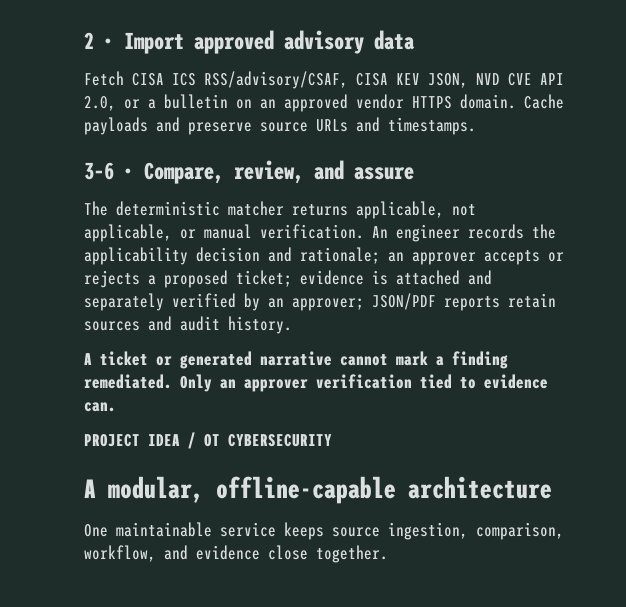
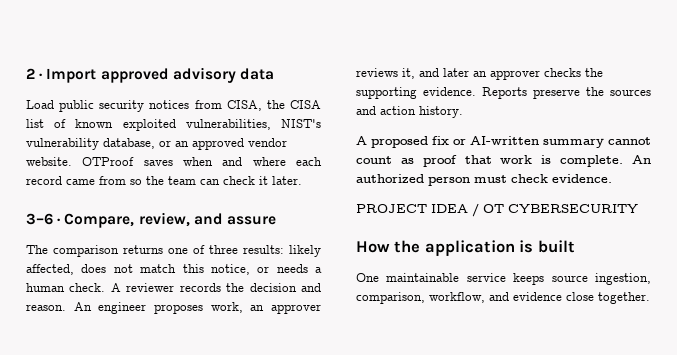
[84,71,564,89] [84,94,564,112] [84,117,476,135] Fetch CISA ICS RSS/advisory/CSAF, CISA KEV JSON, NVD CVE API 2.0, or a bulletin on an approved vendor HTTPS domain. Cache payloads and preserve source URLs and timestamps. -> [26,100,321,112] [26,119,321,131] [26,138,287,150] [26,157,322,166] [26,176,302,185] Load public security notices from CISA, the CISA list of known exploited vulnerabilities, NIST's vulnerability database, or an approved vendor website. OTProof saves when and where each record came from so the team can check it later.
[116,201,476,219] [84,224,556,242] [84,247,564,265] [84,270,492,288] [84,293,556,311] deterministic matcher returns applicable, not applicable, or manual verification. An engineer records the applicability decision and rationale; an approver accepts or rejects a proposed ticket; evidence is attached and separately verified by an approver; JSON/PDF reports retain -> [53,245,321,257] [26,264,322,275] [26,283,321,292] [26,302,321,314] [356,68,603,80] [356,87,604,99] comparison returns one of three results: likely affected, does not match this notice, or needs a human check. A reviewer records the decision and reason. An engineer proposes work, an approver reviews it, and later an approver checks the supporting evidence. Reports preserve the
[180,316,220,331] audit -> [380,106,416,115] action
[100,351,508,369] [84,374,548,392] [84,402,116,412] ticket or generated narrative cannot mark a finding remediated. Only an approver verification tied to evidence can. -> [371,136,651,148] [356,155,651,167] [356,174,612,186] proposed fix or AI-written summary cannot count as proof that work is complete. An authorized person must check evidence.
[84,476,552,504] A modular, offline-capable architecture -> [356,240,575,256] How the application is built

